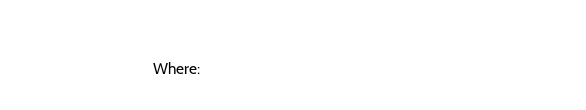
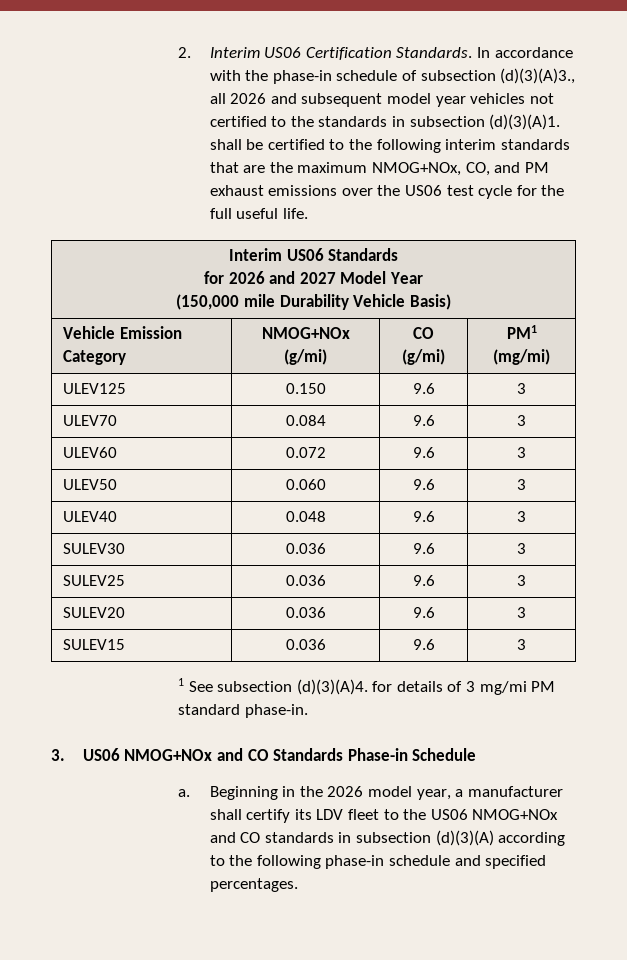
[153,62,201,74] Where: -> [177,47,573,60] [209,68,576,84] [209,93,554,107] [209,114,561,130] [209,139,570,153] [209,162,549,176] [209,185,565,199] [209,208,308,219] [228,248,399,261] [204,271,423,284] [176,294,451,310] [62,326,182,339] [62,350,126,365] [261,327,350,339] [284,349,327,365] [413,327,434,339] [402,349,445,365] [506,325,537,339] [493,349,550,365] [62,383,126,394] [285,383,326,394] [412,383,435,394] [517,383,526,394] [62,415,117,426] [285,415,326,426] [412,415,435,426] [517,415,526,426] [62,447,117,458] [285,447,326,458] [412,447,435,458] [517,447,526,458] [62,479,117,490] [285,479,326,490] [412,479,435,490] [517,479,526,490] [62,511,117,522] [285,511,326,522] [412,511,435,522] [517,511,526,522] [62,543,125,554] [285,543,326,554] [412,543,435,554] [517,543,526,554] [62,575,125,586] [285,575,326,586] [412,575,435,586] [517,575,526,586] [62,607,125,618] [285,607,326,618] [412,607,435,618] [517,607,526,618] [62,639,125,650] [285,639,326,650] [412,639,435,650] [517,639,526,650] [177,678,556,695] [177,704,308,718] [51,748,477,761] [177,786,563,800] [209,809,559,823] [209,830,566,846] [209,855,547,869] [209,878,298,892] 2. Interim US06 Certification Standards. In accordance with the phase-in schedule of subsection (d)(3)(A)3., all 2026 and subsequent model year vehicles not certified to the standards in subsection (d)(3)(A)1. shall be certified to the following interim standards that are the maximum NMOG+NOx, CO, and PM exhaust emissions over the US06 test cycle for the full useful life. // Interim US06 Standards // for 2026 and 2027 Model Year // (150,000 mile Durability Vehicle Basis) // Vehicle Emission Category | NMOG+NOx (g/mi) | CO (g/mi) | PM1 (mg/mi) // ULEV125 | 0.150 | 9.6 | 3 // ULEV70 | 0.084 | 9.6 | 3 // ULEV60 | 0.072 | 9.6 | 3 // ULEV50 | 0.060 | 9.6 | 3 // ULEV40 | 0.048 | 9.6 | 3 // SULEV30 | 0.036 | 9.6 | 3 // SULEV25 | 0.036 | 9.6 | 3 // SULEV20 | 0.036 | 9.6 | 3 // SULEV15 | 0.036 | 9.6 | 3 // 1 See subsection (d)(3)(A)4. for details of 3 mg/mi PM standard phase-in. // 3. US06 NMOG+NOx and CO Standards Phase-in Schedule // a. Beginning in the 2026 model year, a manufacturer shall certify its LDV fleet to the US06 NMOG+NOx and CO standards in subsection (d)(3)(A) according to the following phase-in schedule and specified percentages.

